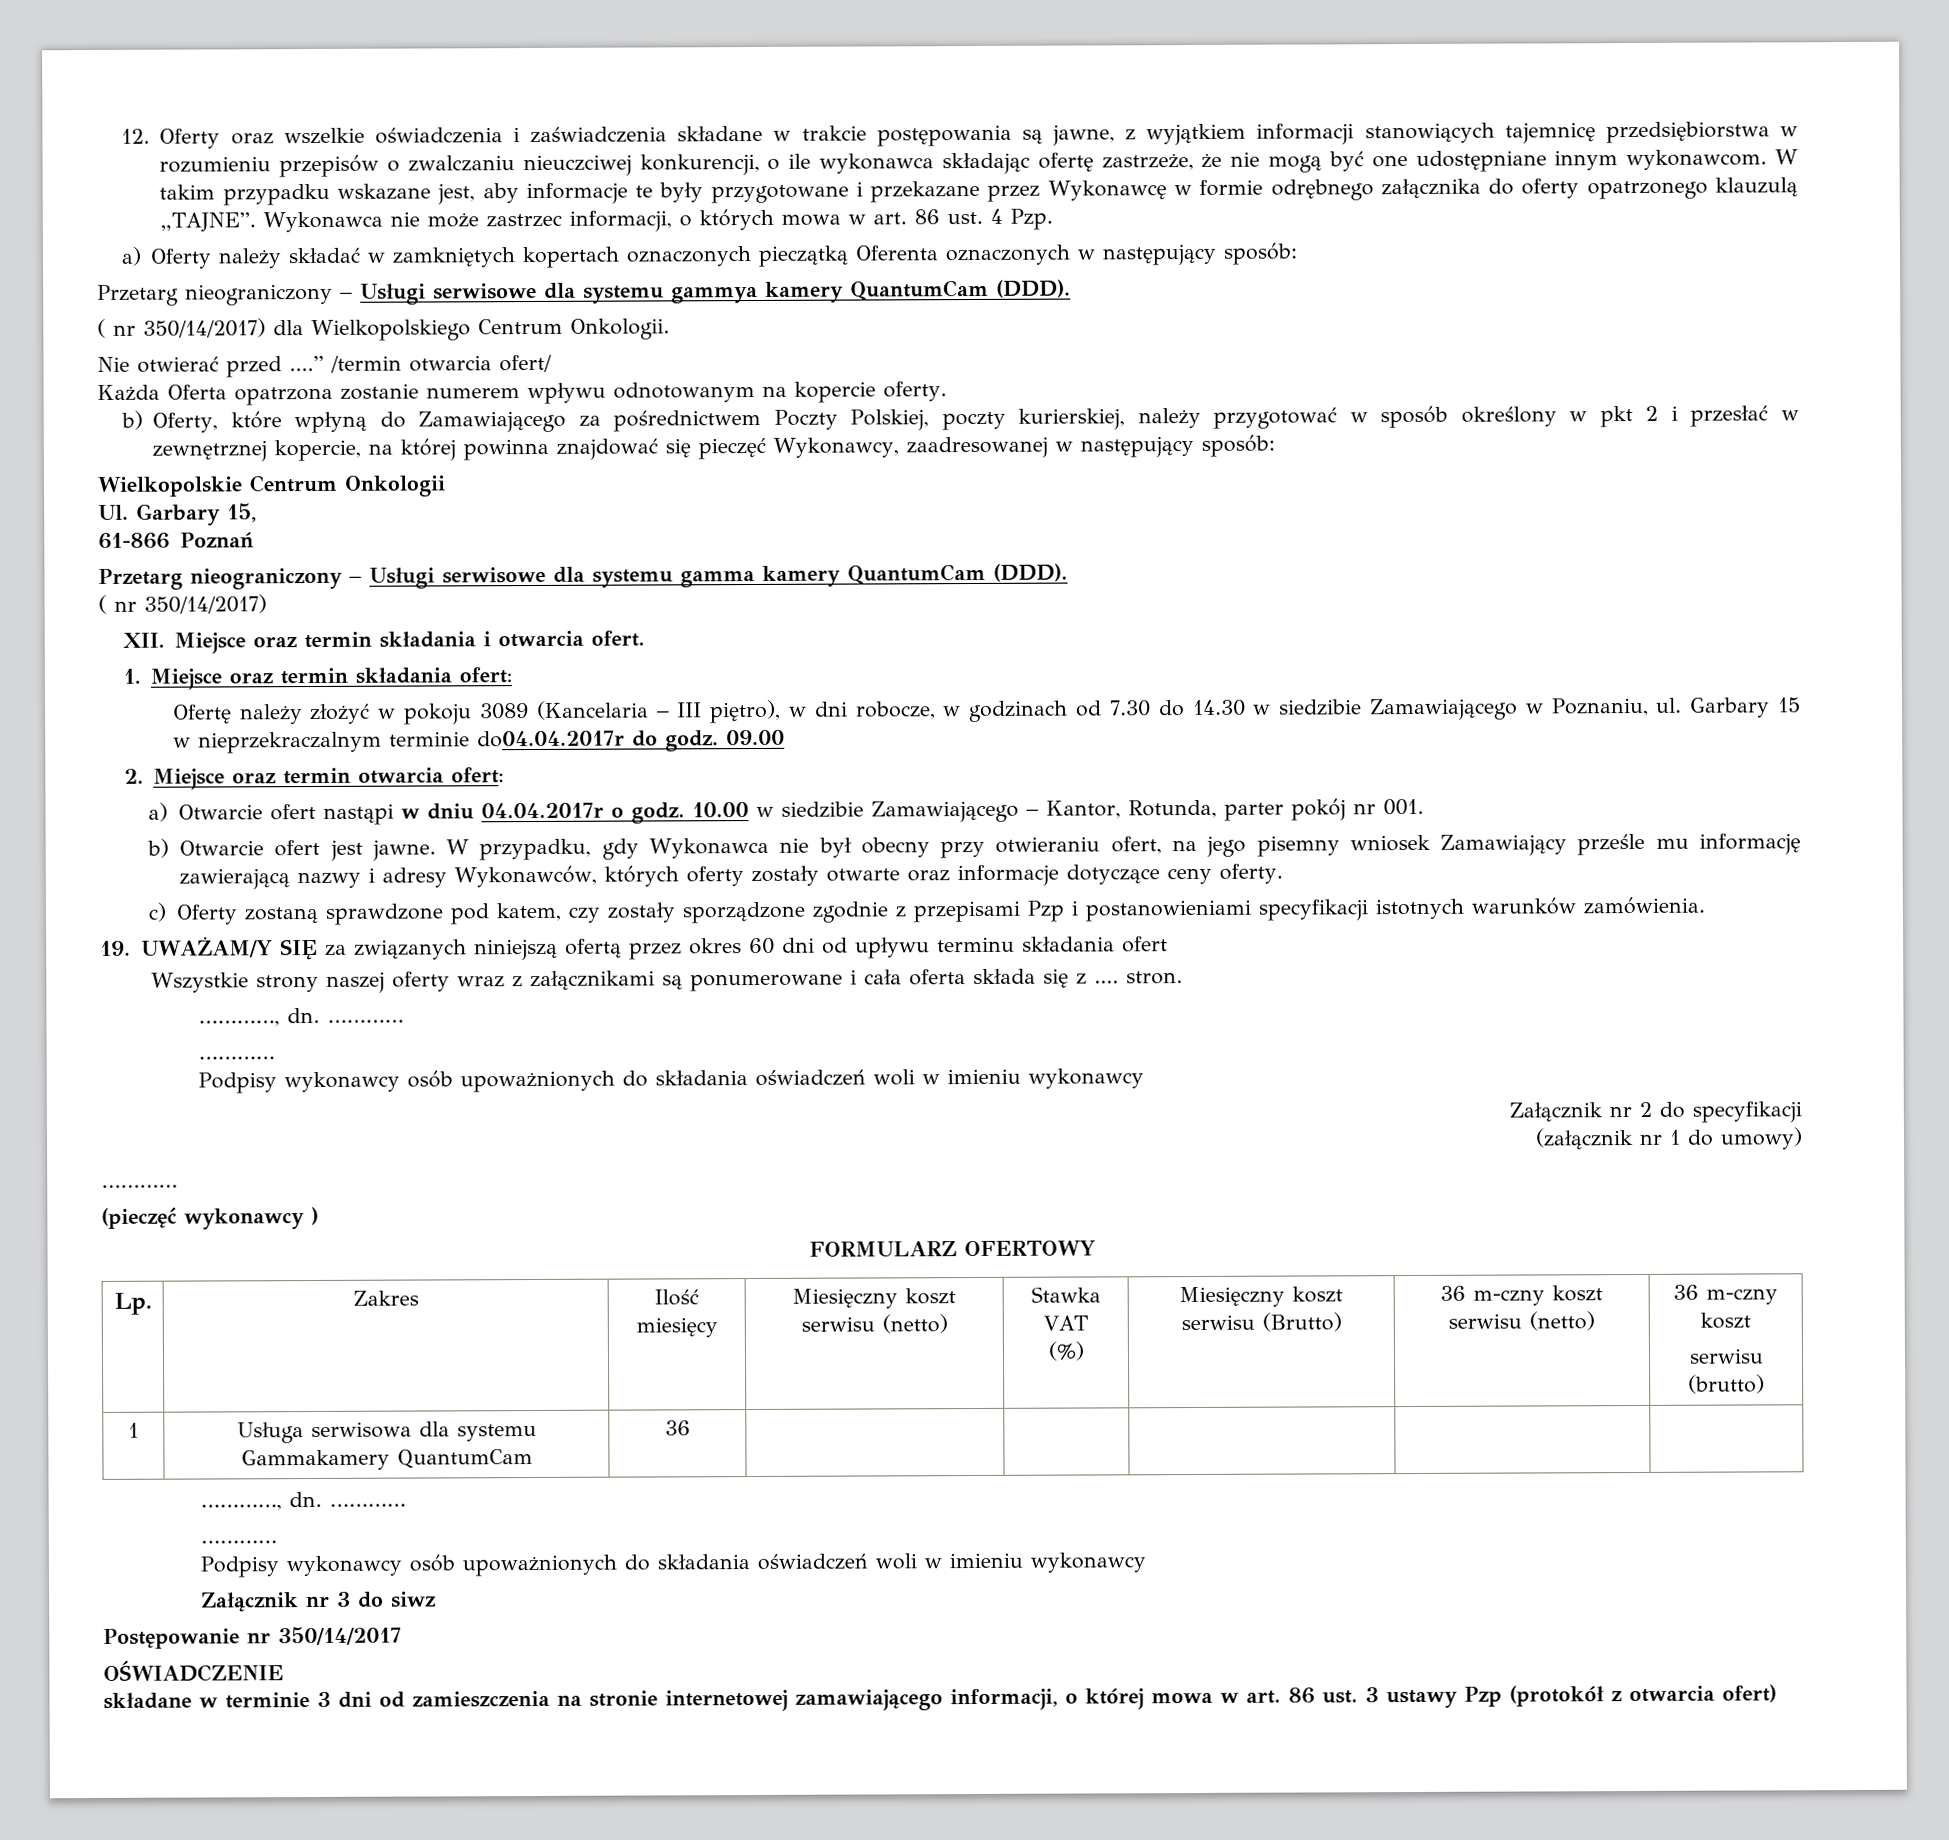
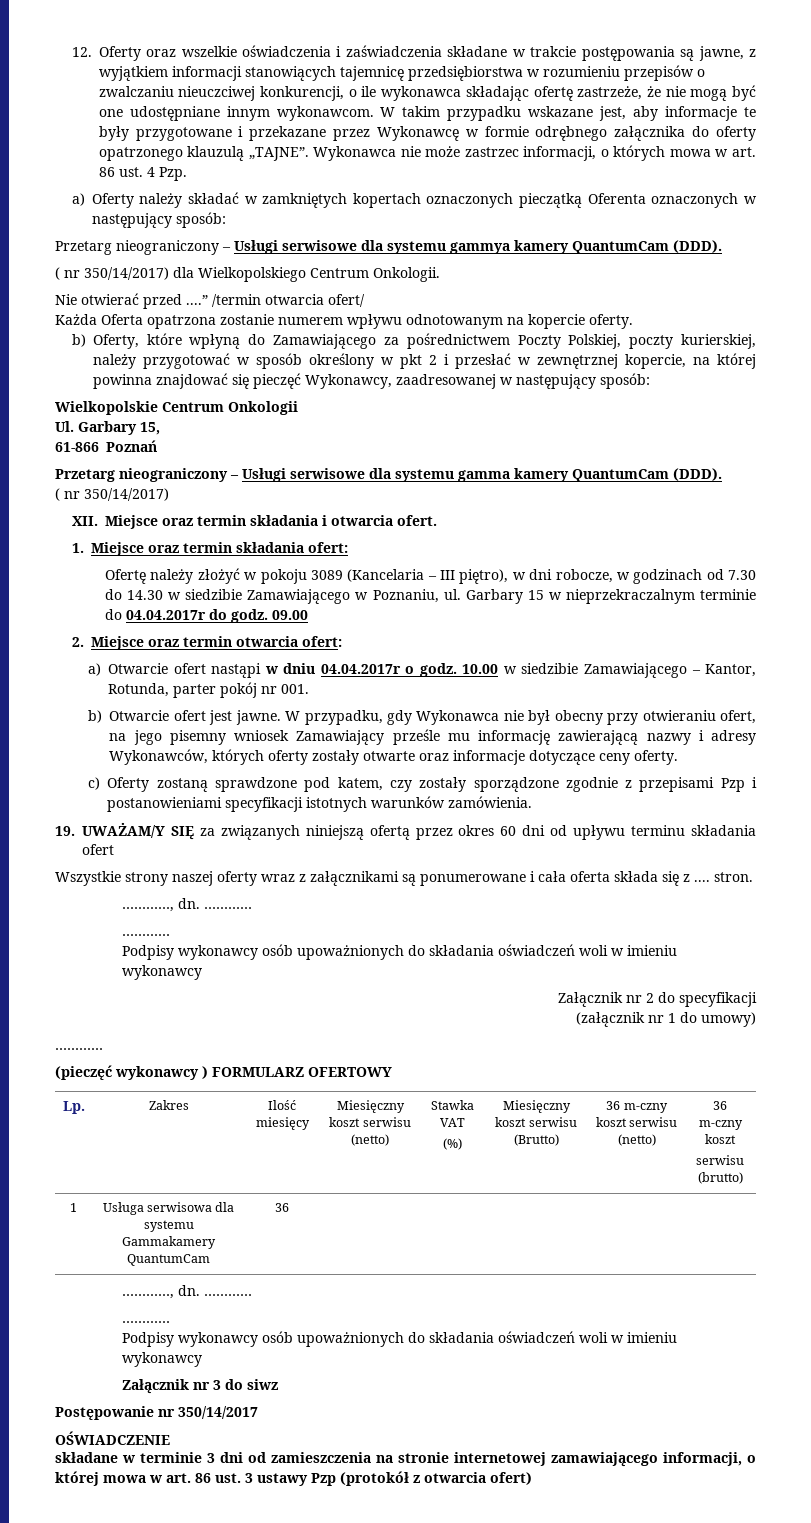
[476,730,625,748] do04.04.2017r -> [105,609,207,620] do 04.04.2017r
(319, 1216) // -> (208, 1072) none

